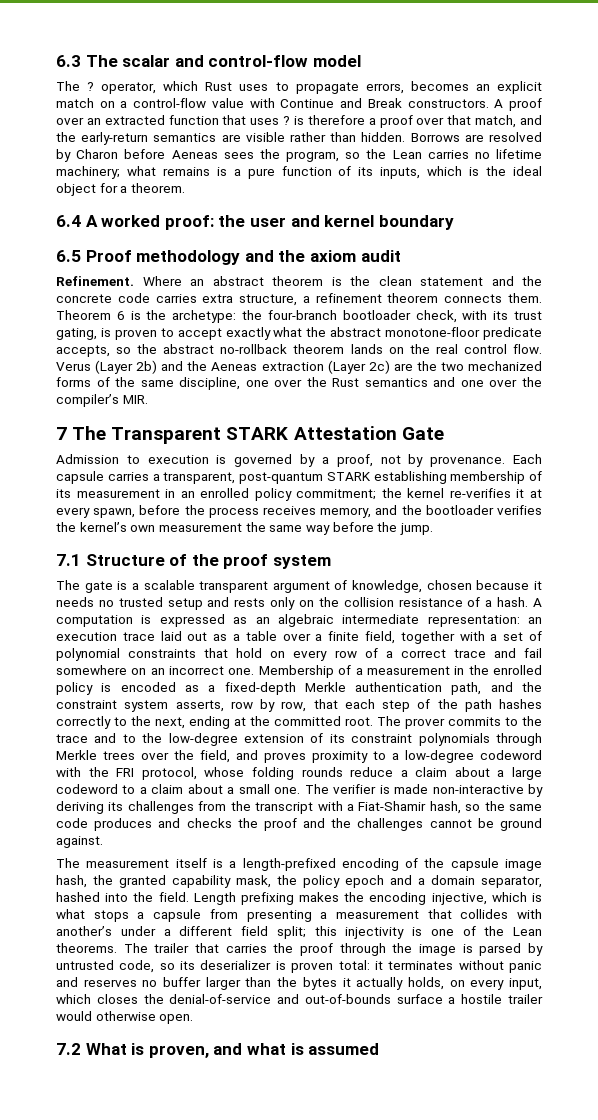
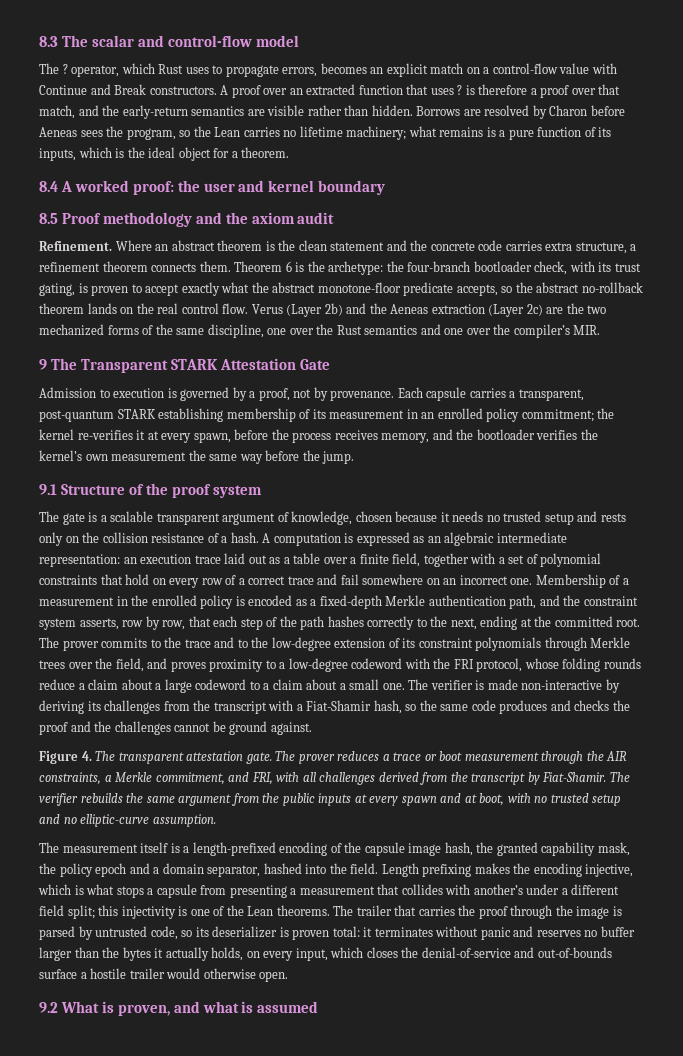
[56,55,81,67] 6.3 -> [39,36,58,47] 8.3
[56,215,81,227] 6.4 -> [39,181,58,192] 8.4
[56,250,81,262] 6.5 -> [39,213,58,224] 8.5
[56,427,67,440] 7 -> [39,359,47,370] 9
[56,554,81,566] 7.1 -> [39,484,57,495] 9.1
(103, 842) none -> [39,751,628,764] [39,772,630,785] [39,793,622,806] [39,814,216,827] // Figure 4. The transparent attestation gate. The prover reduces a trace or boot measurement through the AIR constraints, a Merkle commitment, and FRI, with all challenges derived from the transcript by Fiat-Shamir. The verifier rebuilds the same argument from the public inputs at every spawn and at boot, with no trusted setup and no elliptic-curve assumption.
[56,1043,81,1055] 7.2 -> [39,1002,58,1013] 9.2

